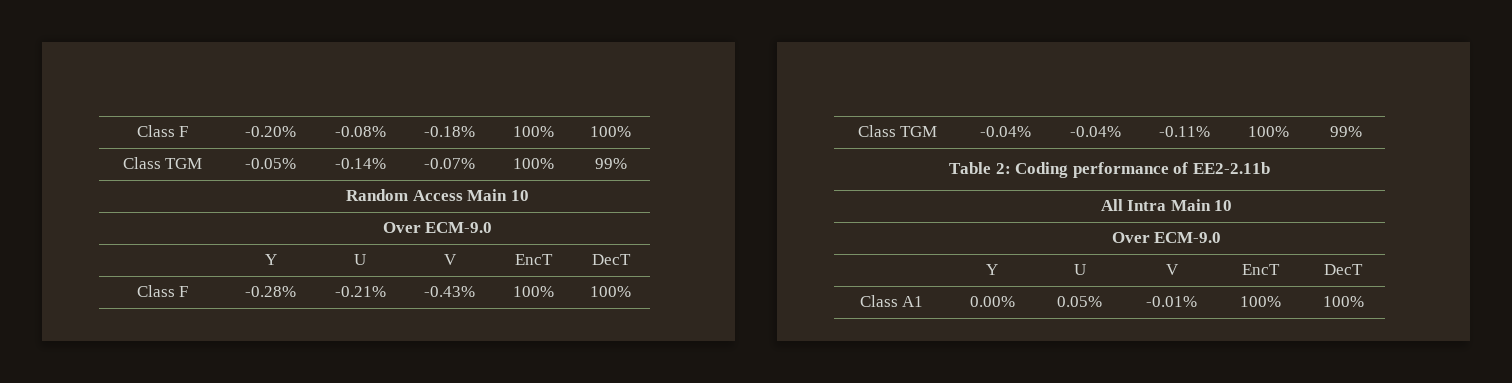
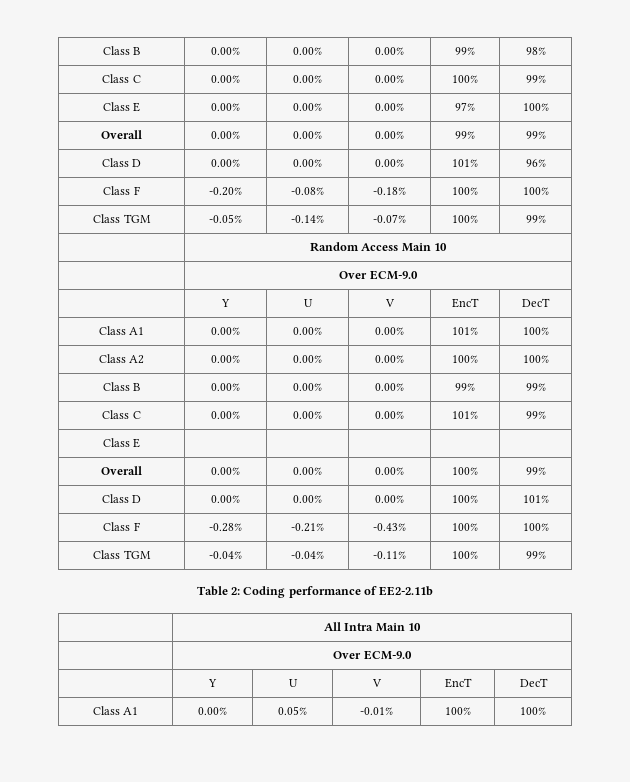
[136,125,175,137] Class -> [102,46,141,55] [211,47,240,55] [293,47,322,55] [375,47,404,55] [455,47,475,55] [525,47,546,55] [102,74,141,83] [211,75,240,83] [293,75,322,83] [375,75,404,83] [452,75,478,83] [525,75,546,83] [102,102,141,112] [211,103,240,111] [293,103,322,111] [375,103,404,111] [455,102,475,111] [522,103,549,111] [101,130,142,139] [211,131,240,139] [293,131,322,139] [375,131,404,139] [455,131,475,139] [525,131,546,139] [101,158,142,167] [211,159,240,167] [293,159,322,167] [375,159,404,167] [452,159,478,167] [525,159,546,167] [103,186,131,195] Class B | 0.00% | 0.00% | 0.00% | 99% | 98% // Class C | 0.00% | 0.00% | 0.00% | 100% | 99% // Class E | 0.00% | 0.00% | 0.00% | 97% | 100% // Overall | 0.00% | 0.00% | 0.00% | 99% | 99% // Class D | 0.00% | 0.00% | 0.00% | 101% | 96% // Class
(631, 259) none -> [98,326,145,335] [211,327,240,335] [293,327,322,335] [375,327,404,335] [452,327,478,335] [522,327,549,335] [98,354,145,364] [211,355,240,363] [293,355,322,363] [375,355,404,363] [452,355,478,363] [522,355,549,363] [102,382,141,391] [211,383,240,391] [293,383,322,391] [375,383,404,391] [455,383,475,391] [525,383,546,391] [102,410,141,419] [211,411,240,419] [293,411,322,419] [375,411,404,419] [452,411,478,419] [525,411,546,419] [102,438,141,448] [101,466,142,475] [211,467,240,475] [293,467,322,475] [375,467,404,475] [452,467,478,475] [525,467,546,475] [101,494,142,503] [211,495,240,503] [293,495,322,503] [375,495,404,503] [452,495,478,503] [522,495,549,503] // Class A1 | 0.00% | 0.00% | 0.00% | 101% | 100% // Class A2 | 0.00% | 0.00% | 0.00% | 100% | 100% // Class B | 0.00% | 0.00% | 0.00% | 99% | 99% // Class C | 0.00% | 0.00% | 0.00% | 101% | 99% // Class E | | | | | // Overall | 0.00% | 0.00% | 0.00% | 100% | 99% // Class D | 0.00% | 0.00% | 0.00% | 100% | 101%

